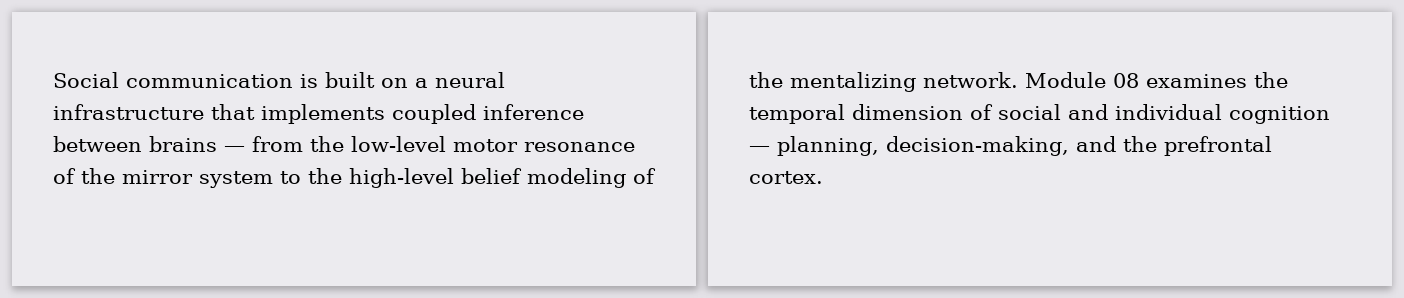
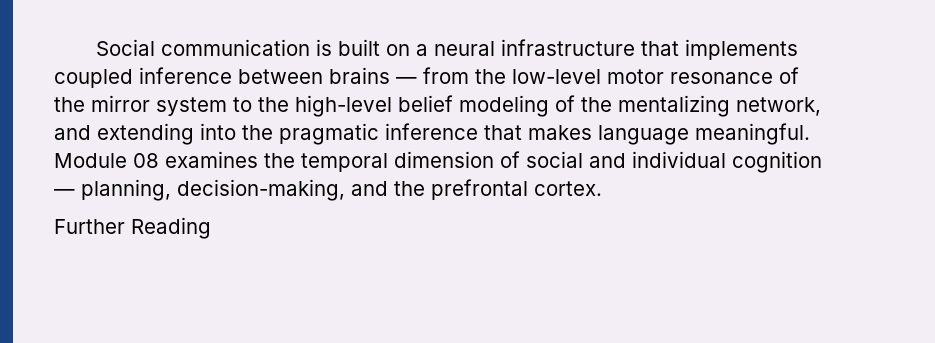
[923,72,1018,88] network. -> [736,97,821,116] [54,123,810,145] network, and extending into the pragmatic inference that makes language meaningful.
(823, 177) none -> [54,217,211,239] // Further Reading

